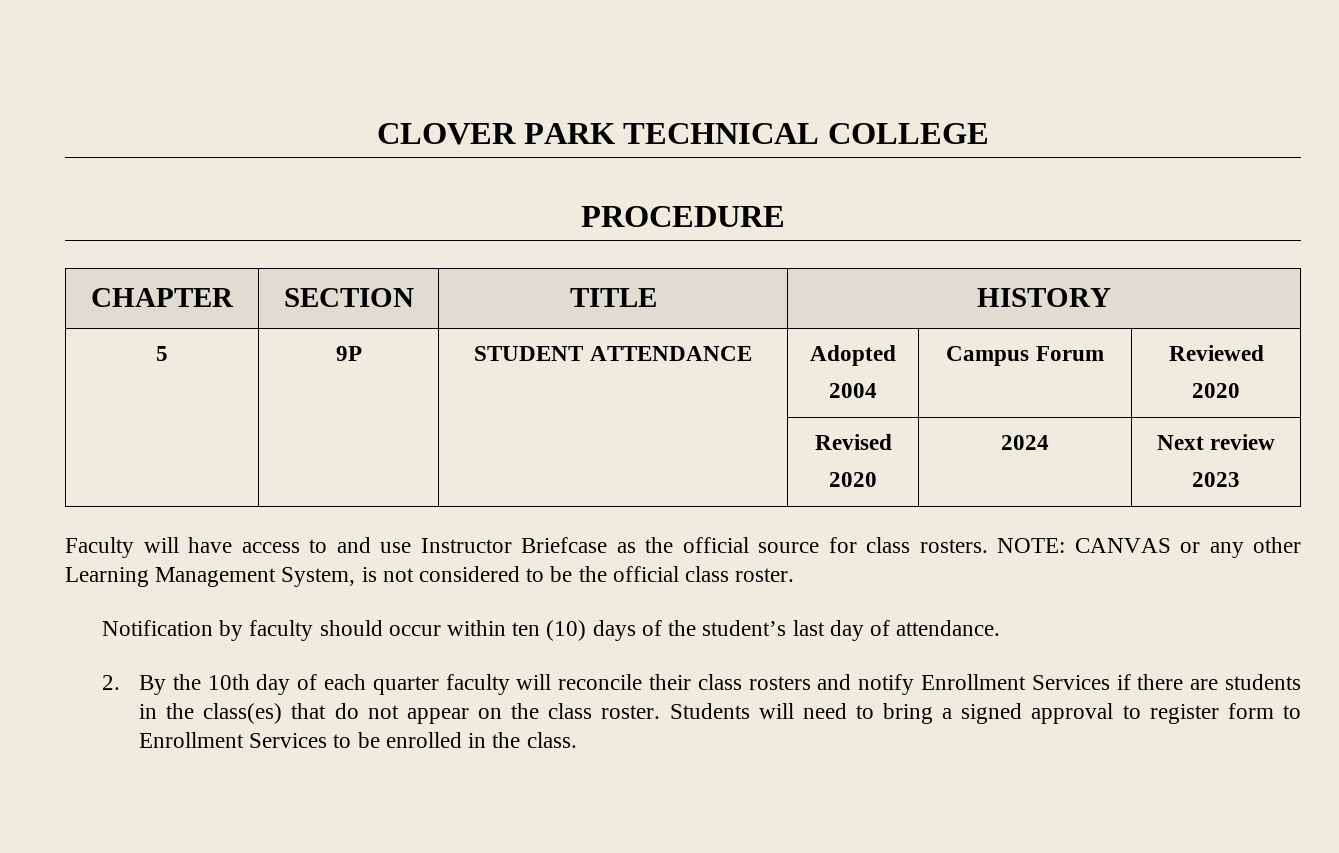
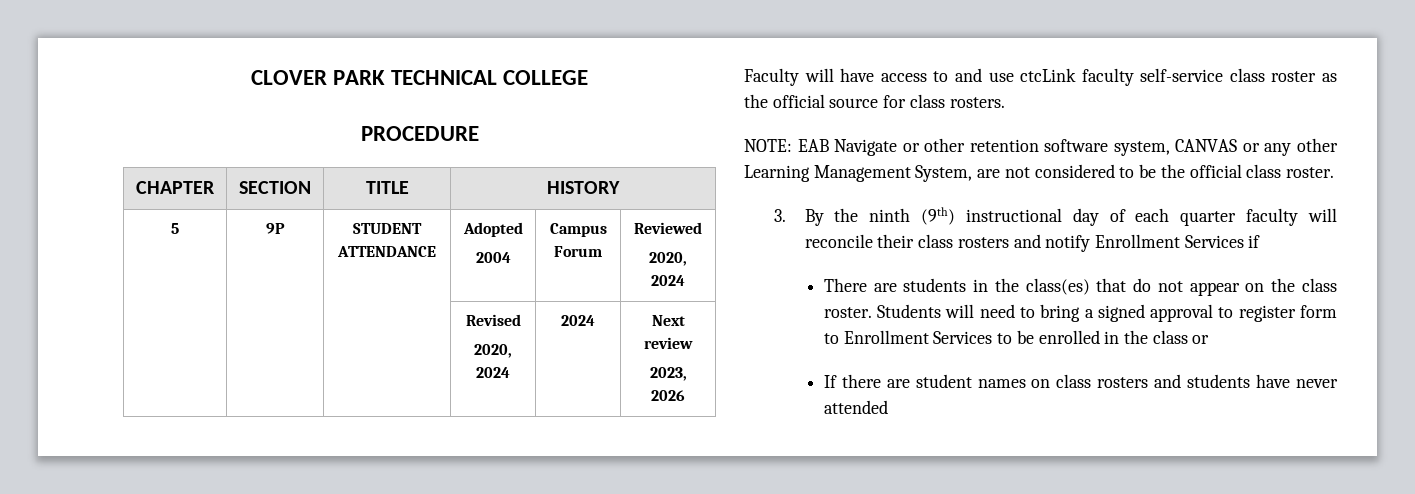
[1192,383,1240,398] 2020 -> [649,252,687,266] [651,275,685,286] 2020, 2024
[829,472,877,487] 2020 -> [474,344,512,358] [476,367,510,378] 2020, 2024
[1192,472,1240,487] 2023 -> [649,367,687,381] [651,390,685,401] 2023, 2026
[420,537,607,553] Instructor Briefcase -> [1020,68,1317,86] ctcLink faculty self-service class roster
[997,538,1065,553] NOTE: -> [744,138,1170,156] // NOTE: EAB Navigate or other retention software system,
[361,567,377,582] is -> [977,169,1001,178] are
[102,620,1001,641] [102,674,250,695] Notification by faculty should occur within ten (10) days of the student’s last day of attendance. // 2. By the 10th -> [774,207,1062,226] 3. By the ninth (9th) instructional
[1137,674,1184,690] there -> [823,278,867,292] // There
[526,732,577,748] class. -> [1152,330,1210,344] [823,374,1338,388] [823,400,888,414] class or // If there are student names on class rosters and students have never attended

